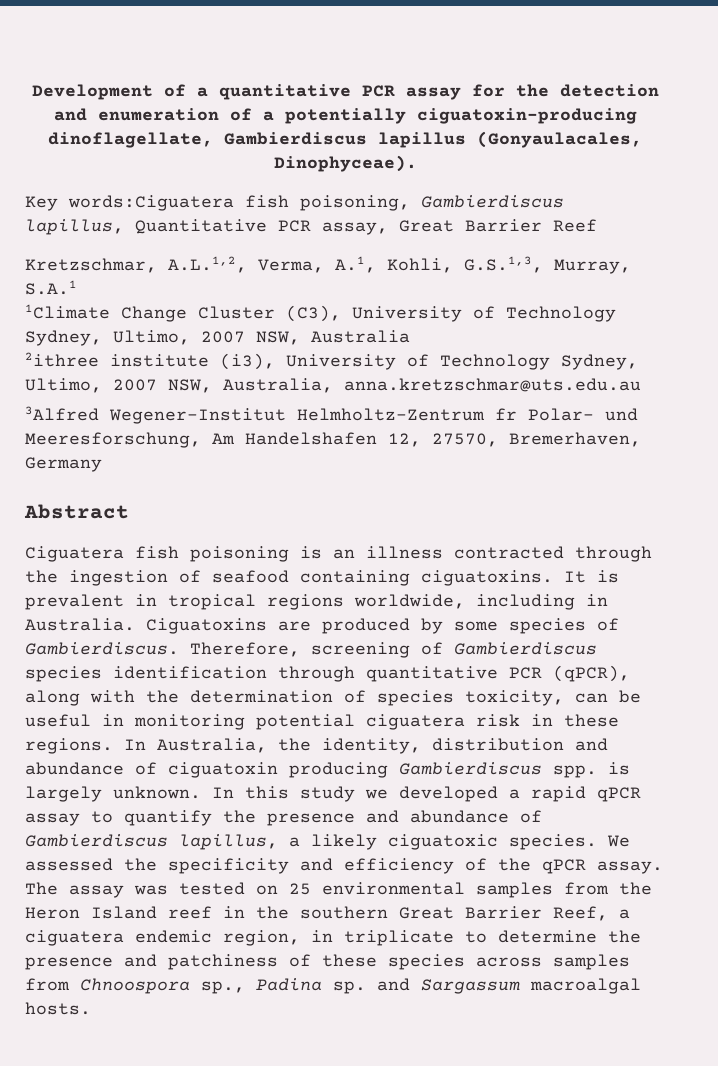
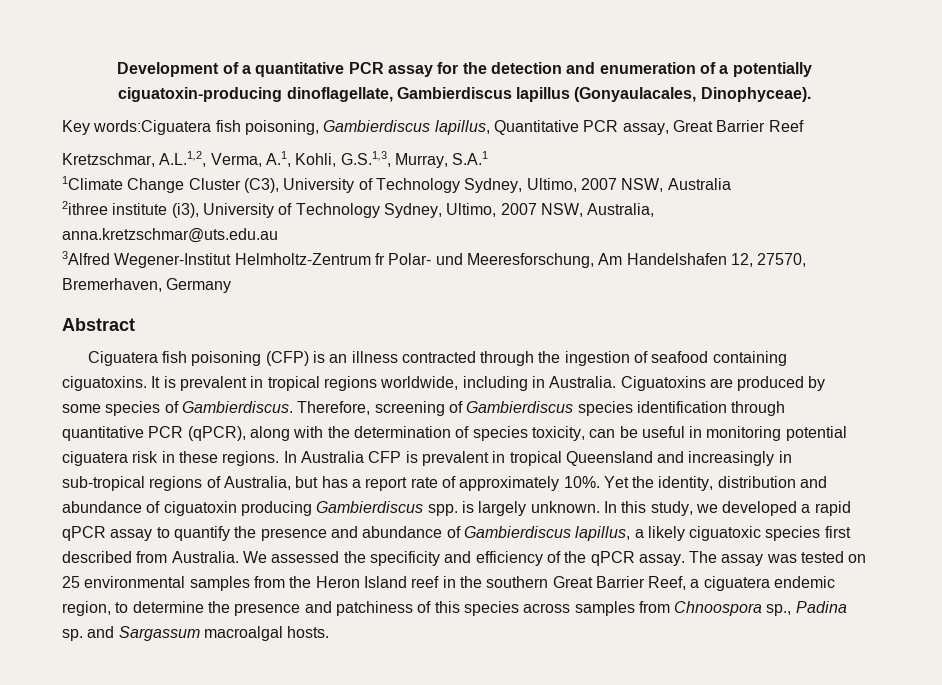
(289, 554) none -> [265,351,309,366] (CFP)
[157,738,267,753] Australia, -> [300,451,792,466] [62,476,629,491] Australia CFP is prevalent in tropical Queensland and increasingly in sub-tropical regions of Australia, but has a report rate of approximately 10%. Yet
[300,786,355,802] study -> [650,501,693,516] study,
[509,834,597,850] species. -> [765,526,851,541] [62,551,239,563] species first described from Australia.
[311,930,454,946] in triplicate -> (111, 608) none
[322,954,377,967] these -> [434,601,460,613] this

